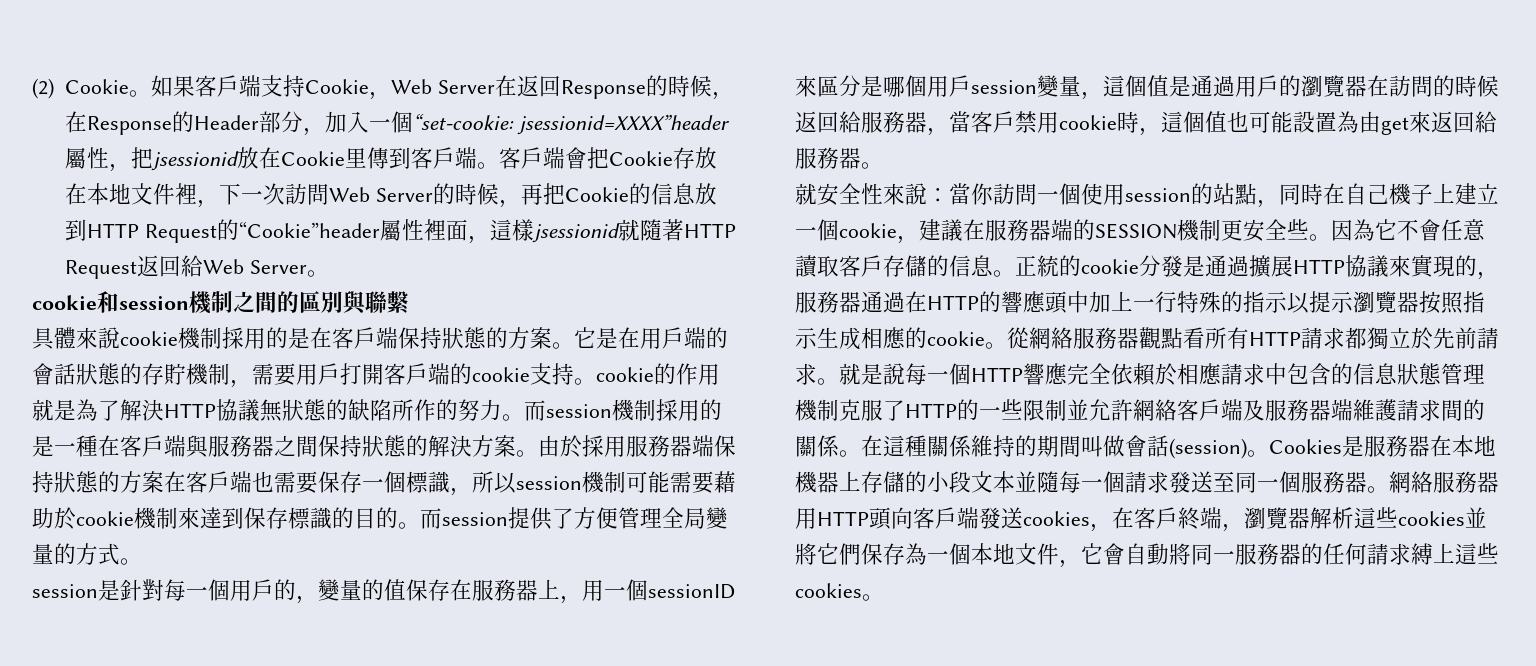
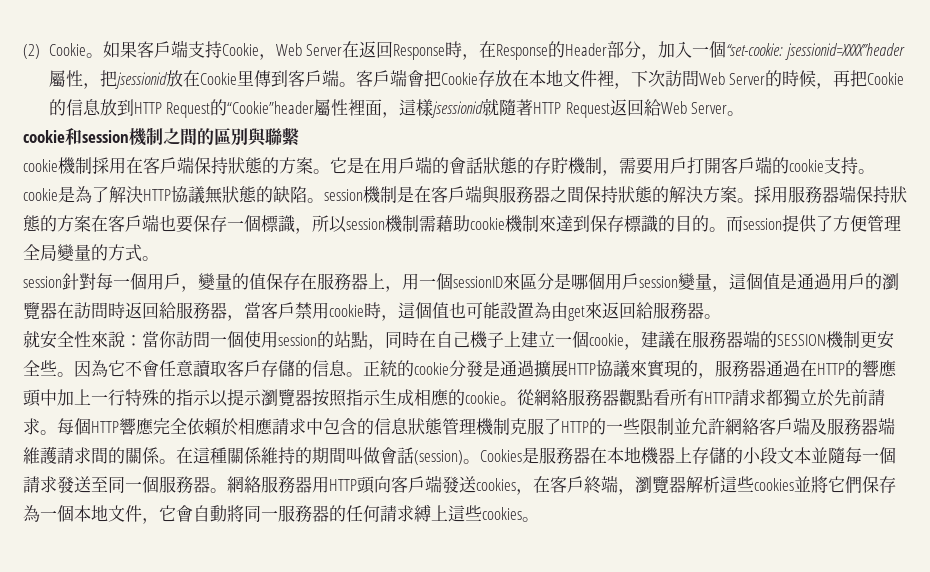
[645,75,712,97] 的時候 -> [445,41,463,58] 時
[240,191,263,202] 一 -> (648, 78) none
[32,327,120,350] 具體來說 -> (299, 136) none
[266,327,310,349] 的是 -> (126, 165) none
[654,363,720,385] [32,399,54,421] 的作用就 -> (58, 194) none
[392,399,722,421] [32,435,98,457] 所作的努力。而session機制採用的是一種 -> [307,186,414,203] 。session機制是
[538,435,582,458] 由於 -> (754, 200) none
[274,471,296,493] 需 -> (176, 223) none
[626,471,736,494] [32,507,76,530] 可能需要藉助於 -> [419,215,470,232] 需藉助
[98,579,120,601] 是 -> (62, 282) none
[274,579,296,600] 的 -> (181, 281) none
[1433,75,1499,97] 的時候 -> [108,302,125,319] 時
[839,363,949,385] 就是說每一 -> [57,418,74,435] 每

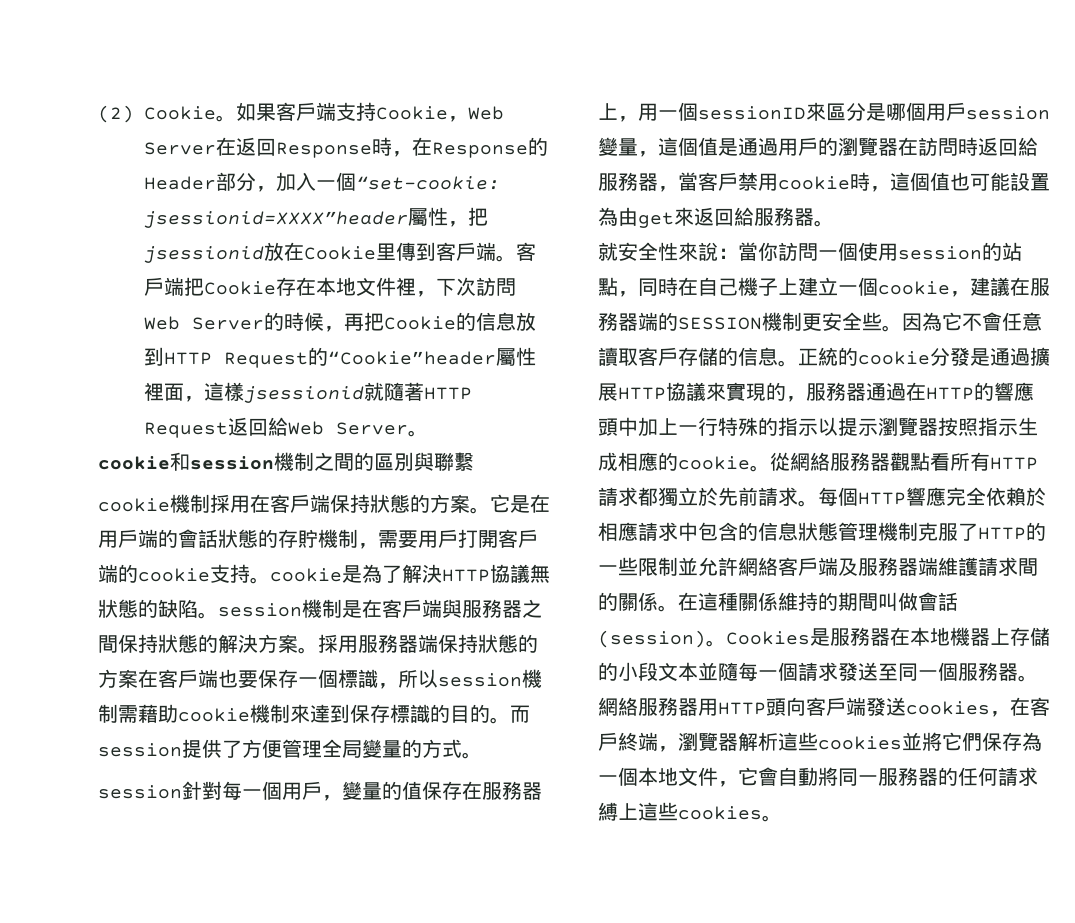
[406,70,424,87] 會 -> (184, 286) none
[494,70,512,87] 放 -> (296, 286) none

